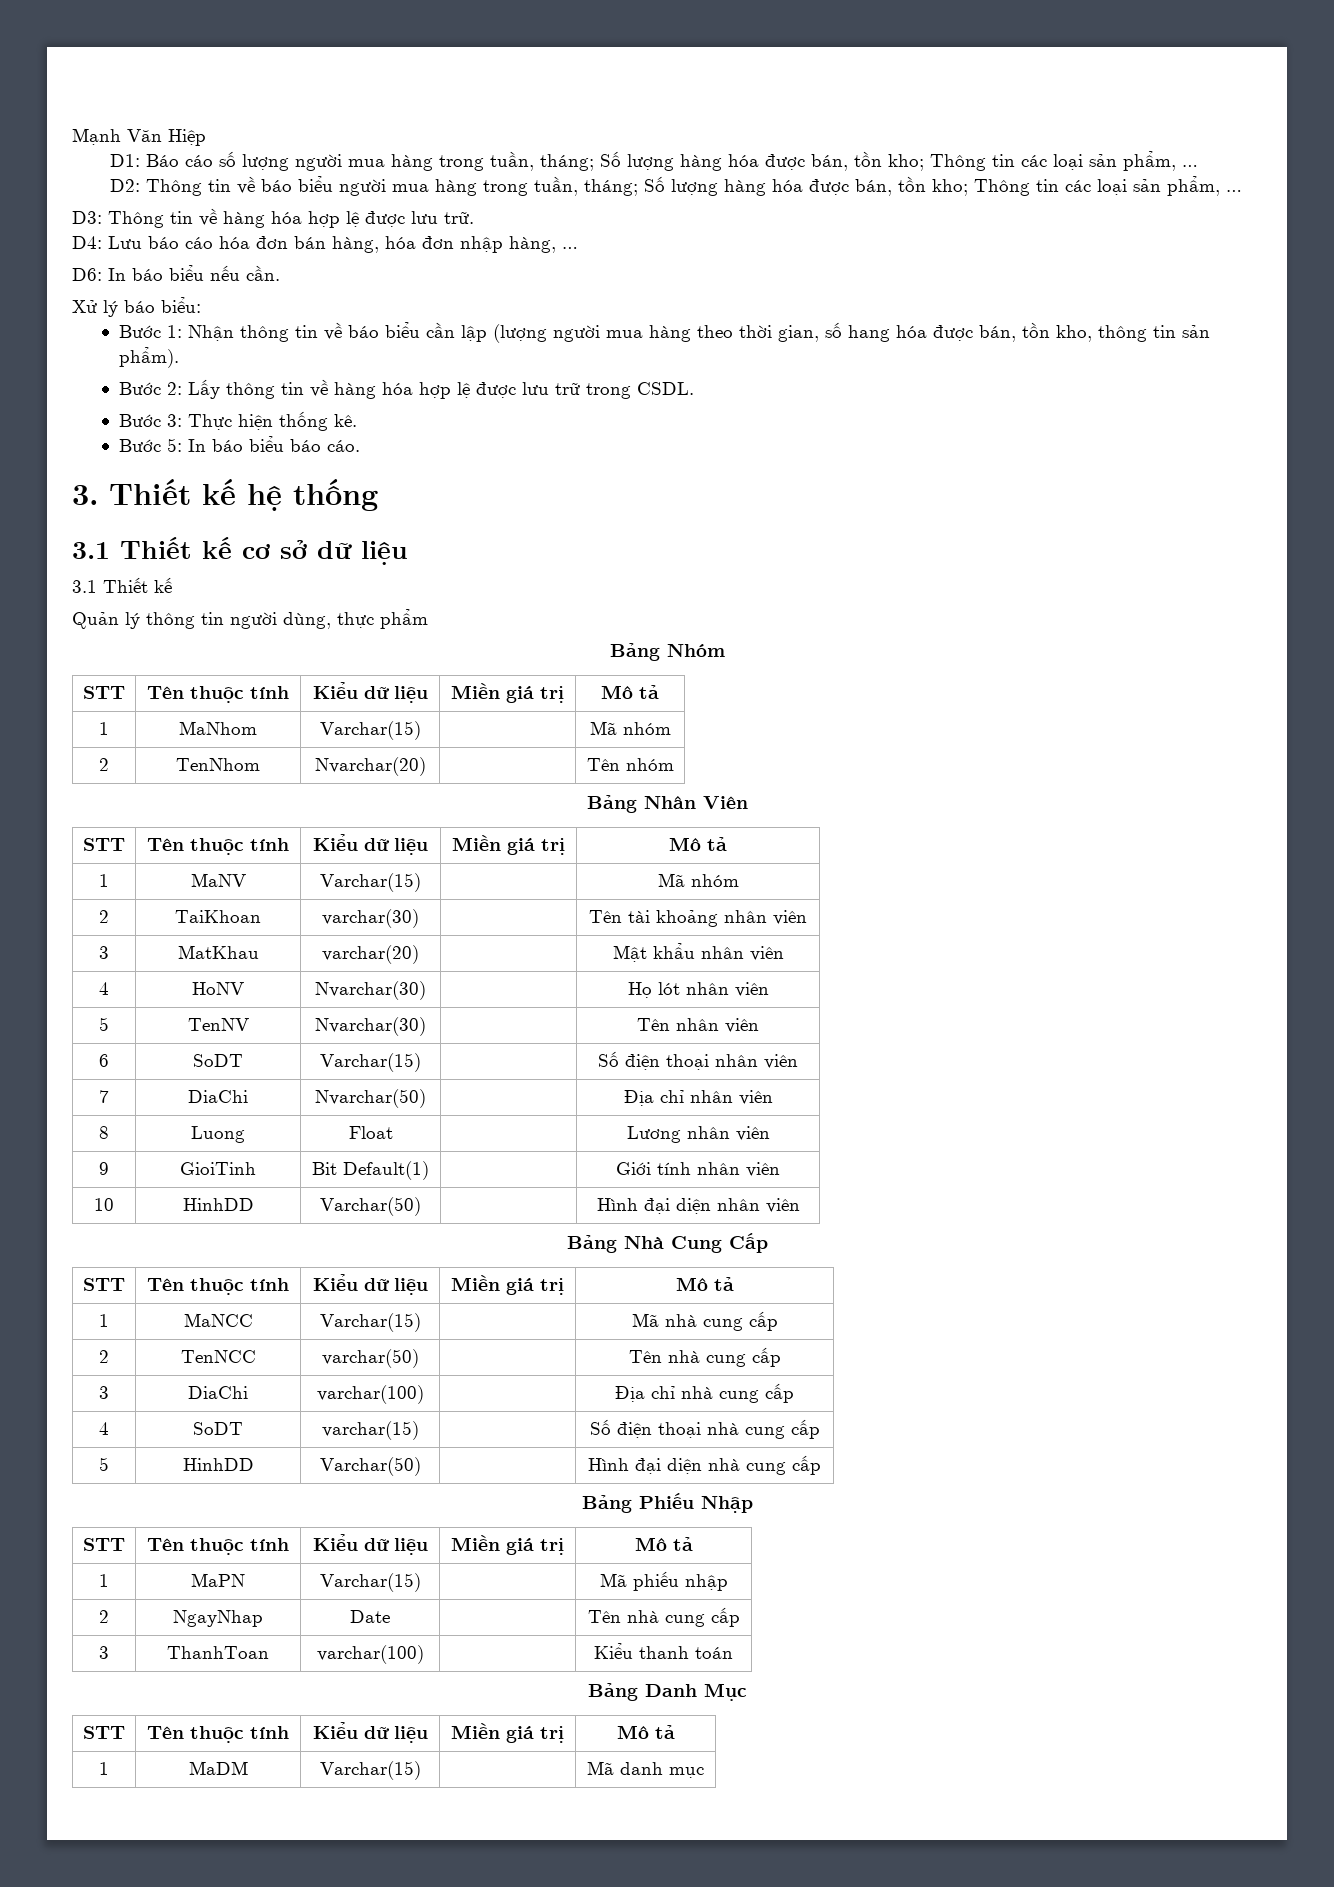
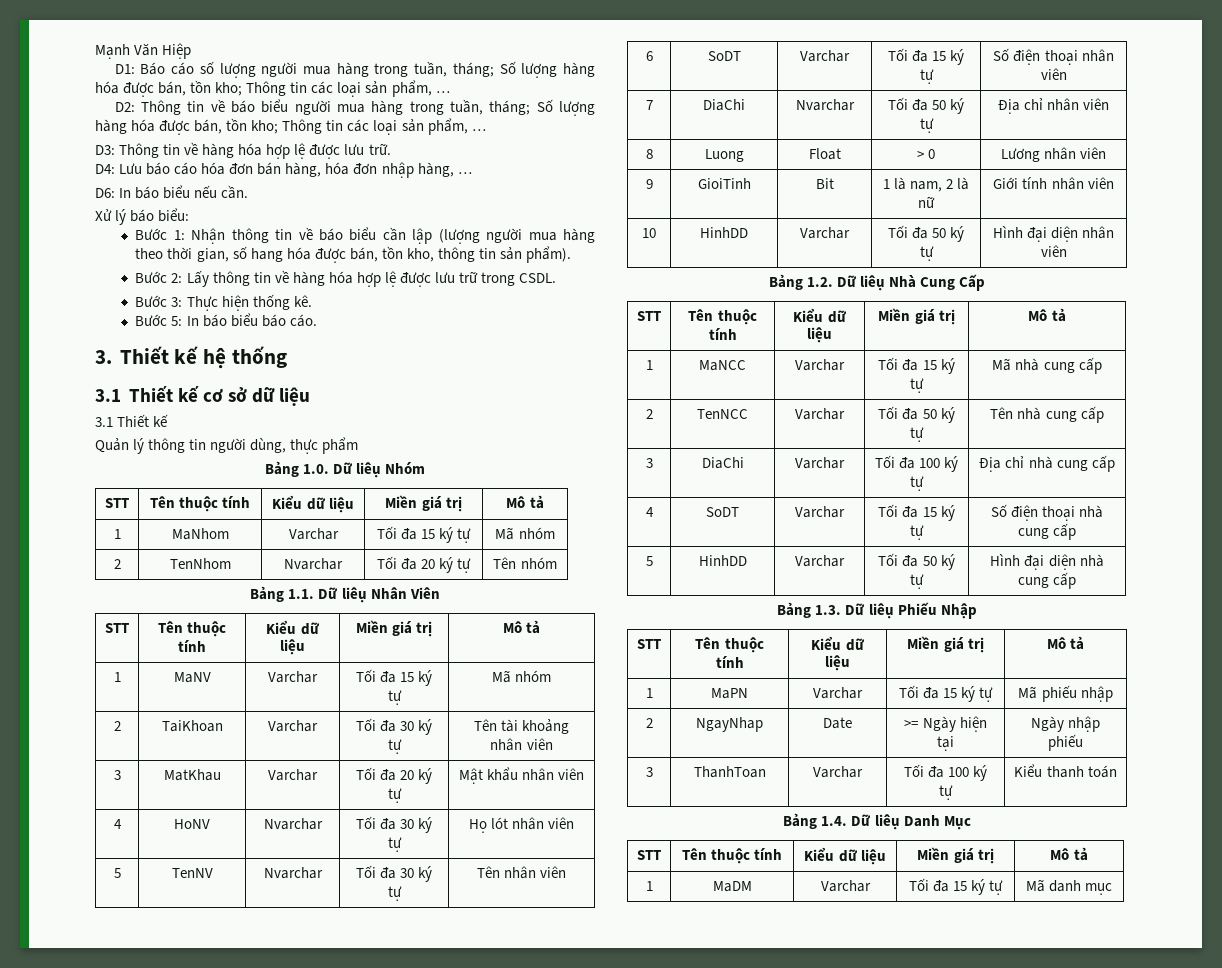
(660, 652) none -> [302,462,382,478] 1.0. Dữ liêụ
[319,721,421,740] [589,721,671,735] [99,758,109,771] [176,758,260,771] [314,757,426,776] Varchar(15) | | Mã nhóm // 2 | TenNhom | Nvarchar(20) | -> [288,528,339,540] [376,526,472,543] [495,527,555,540] [113,559,121,569] [169,558,231,569] [284,558,343,570] [376,556,472,573] Varchar | Tối đa 15 ký tự | Mã nhóm // 2 | TenNhom | Nvarchar | Tối đa 20 ký tự
(637, 804) none -> [288,587,367,603] 1.1. Dữ liêụ
[320,873,421,892] [657,873,739,887] [99,910,109,923] [175,910,261,923] [322,909,419,928] Varchar(15) | | Mã nhóm // 2 | TaiKhoan | varchar(30) | -> [268,671,318,683] [355,669,433,686] [387,690,402,705] [491,670,552,683] [113,721,121,731] [161,720,223,732] [268,720,318,732] [355,718,433,735] [387,739,402,754] Varchar | Tối đa 15 ký tự | Mã nhóm // 2 | TaiKhoan | Varchar | Tối đa 30 ký tự
[322,945,419,964] varchar(20) | -> [268,769,318,781] [355,767,433,784] [387,788,402,803] Varchar | Tối đa 20 ký tự
[315,981,426,1000] Nvarchar(30) | -> [263,818,323,830] [355,816,433,833] [387,837,402,852] Nvarchar | Tối đa 30 ký tự
[315,1017,426,1036] Nvarchar(30) | -> [263,867,323,879] [355,865,433,882] [387,886,402,901] Nvarchar | Tối đa 30 ký tự
[320,1053,421,1072] Varchar(15) | -> [800,50,850,62] [887,48,965,65] [919,69,934,84] Varchar | Tối đa 15 ký tự
[315,1089,426,1108] Nvarchar(50) | -> [795,99,855,111] [887,97,965,114] [919,118,934,133] Nvarchar | Tối đa 50 ký tự
(393, 1132) none -> [916,149,936,159] > 0
[343,1161,429,1180] Default(1) | -> [882,177,970,192] [918,196,935,208] | 1 là nam, 2 là nữ
[320,1197,421,1216] Varchar(50) | -> [800,227,850,239] [887,225,965,242] [919,246,934,261] Varchar | Tối đa 50 ký tự
(617, 1244) none -> [806,275,885,291] 1.2. Dữ liêụ
[319,1313,421,1332] Varchar(15) | -> [795,359,845,371] [878,357,955,374] [910,378,924,393] Varchar | Tối đa 15 ký tự
[321,1349,419,1368] varchar(50) | -> [795,408,845,420] [878,406,955,423] [910,427,924,442] Varchar | Tối đa 50 ký tự
[316,1385,424,1404] varchar(100) | -> [795,457,845,469] [874,455,959,472] [910,476,924,491] Varchar | Tối đa 100 ký tự
[321,1421,419,1440] varchar(15) | -> [795,506,845,518] [878,504,955,521] [910,525,924,540] Varchar | Tối đa 15 ký tự
[319,1457,421,1476] Varchar(50) | -> [795,555,845,567] [878,553,955,570] [910,574,924,589] Varchar | Tối đa 50 ký tự
(632, 1504) none -> [815,603,894,619] 1.3. Dữ liêụ
[319,1573,421,1592] Varchar(15) | -> [813,687,863,699] [898,685,994,702] Varchar | Tối đa 15 ký tự
[587,1607,740,1627] [99,1646,109,1659] [167,1646,269,1659] [316,1645,424,1664] | Tên nhà cung cấp // 3 | ThanhToan | varchar(100) | -> [904,716,987,732] [937,736,954,751] [1030,716,1101,732] [1048,734,1083,751] [645,767,653,777] [693,766,766,778] [813,766,863,778] [903,764,988,781] [939,785,953,800] >= Ngày hiện tại | Ngày nhập phiếu // 3 | ThanhToan | Varchar | Tối đa 100 ký tự
(638, 1692) none -> [821,814,900,830] 1.4. Dữ liêụ
[319,1761,421,1780] Varchar(15) | -> [820,880,871,892] [908,878,1004,895] Varchar | Tối đa 15 ký tự

